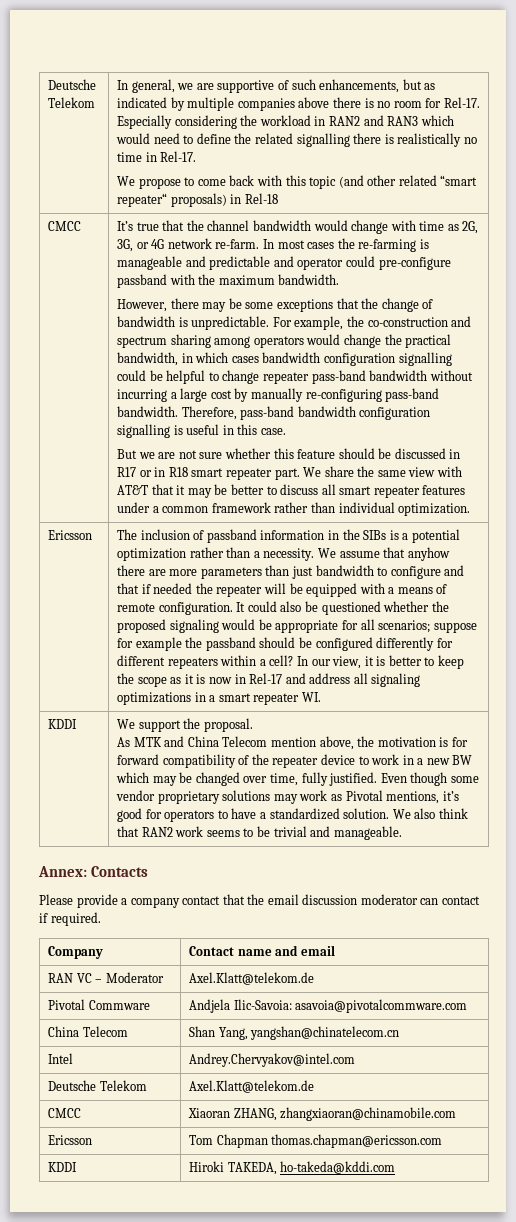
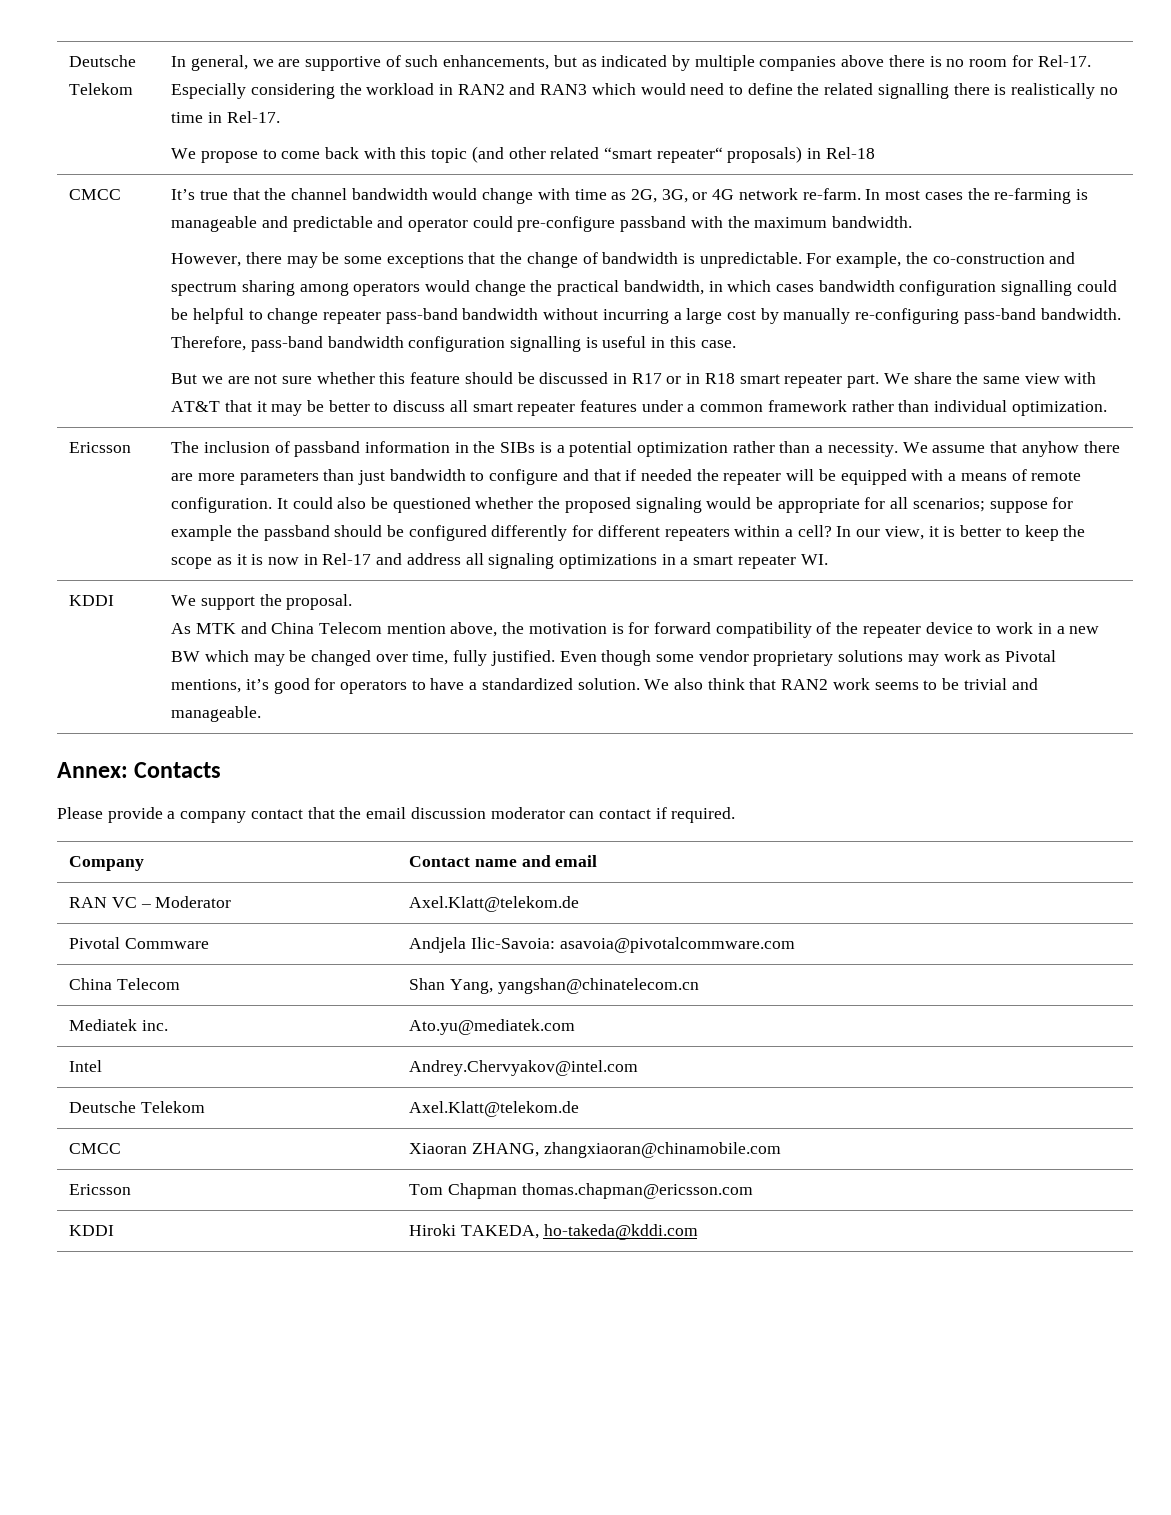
(400, 1033) none -> [69,1019,168,1031] [409,1019,576,1035] // Mediatek inc. | Ato.yu@mediatek.com

